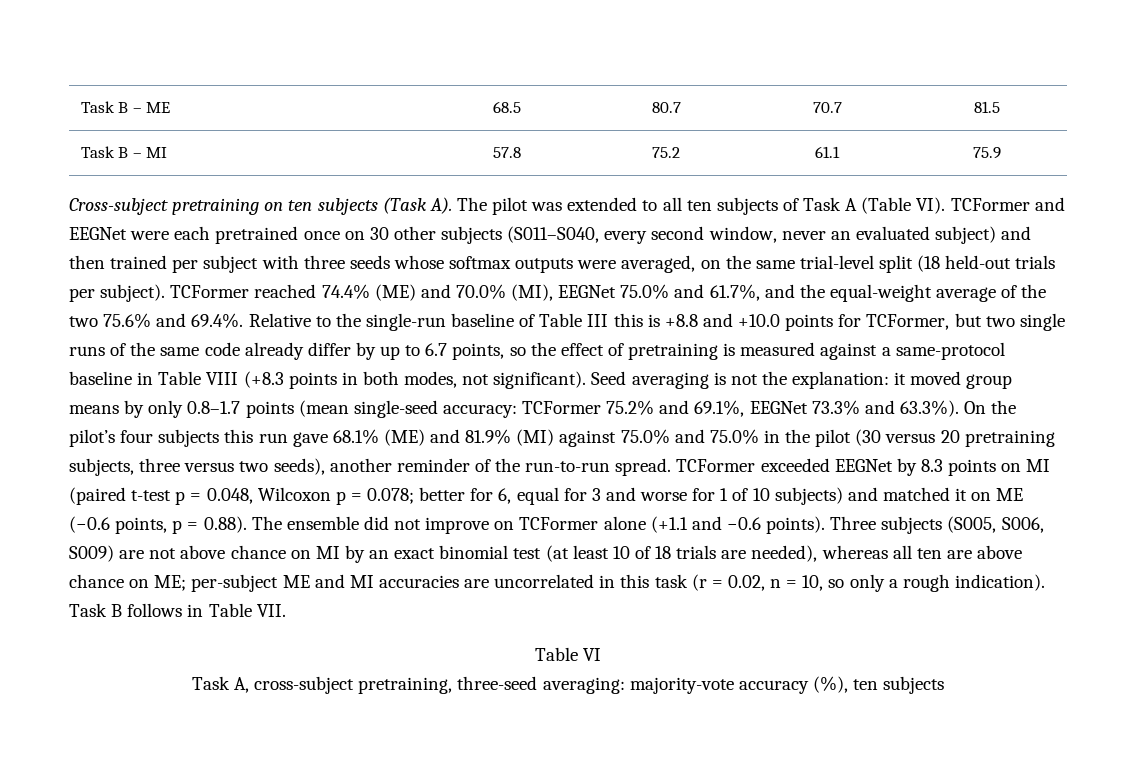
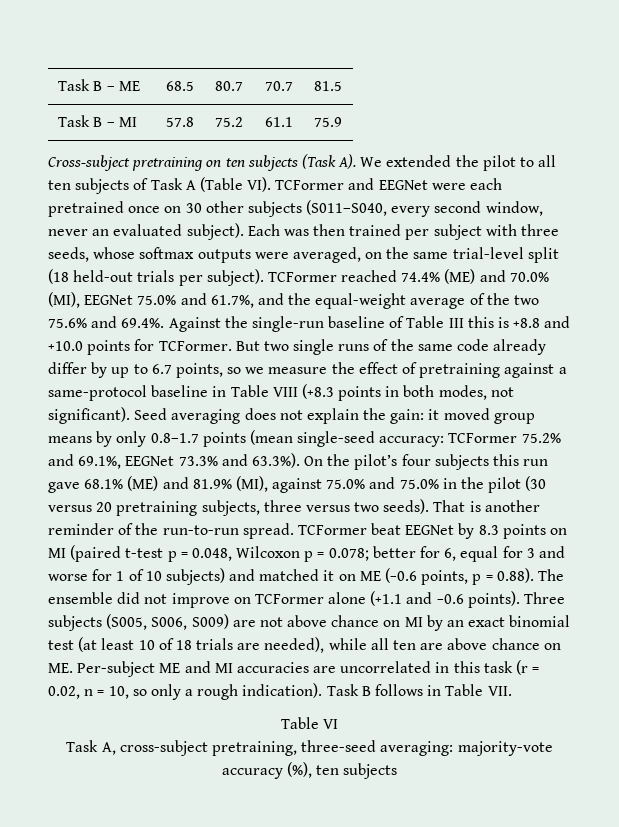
[456,197,638,215] The pilot was extended -> [360,155,516,171] We extended the pilot
[935,226,1032,244] subject) and -> [186,223,309,240] subject). Each was
[349,255,390,269] seeds -> [48,247,89,262] seeds,
[248,313,331,327] Relative to -> [168,317,221,332] Against
[866,313,982,330] TCFormer, but -> [158,341,260,351] TCFormer. But
(526, 351) none -> [245,367,328,374] we measure
[723,342,816,356] is measured -> (501, 370) none
[713,371,890,389] is not the explanation: -> [244,408,425,424] does not explain the gain:
[516,429,555,446] (MI) -> [235,476,268,492] (MI),
[273,458,325,475] seeds), -> [383,499,481,514] seeds). That is
[760,458,830,472] exceeded -> [371,523,402,535] beat
[821,545,888,559] whereas -> [328,638,367,650] while
[154,574,279,592] ME; per-subject -> [48,661,156,677] ME. Per-subject

